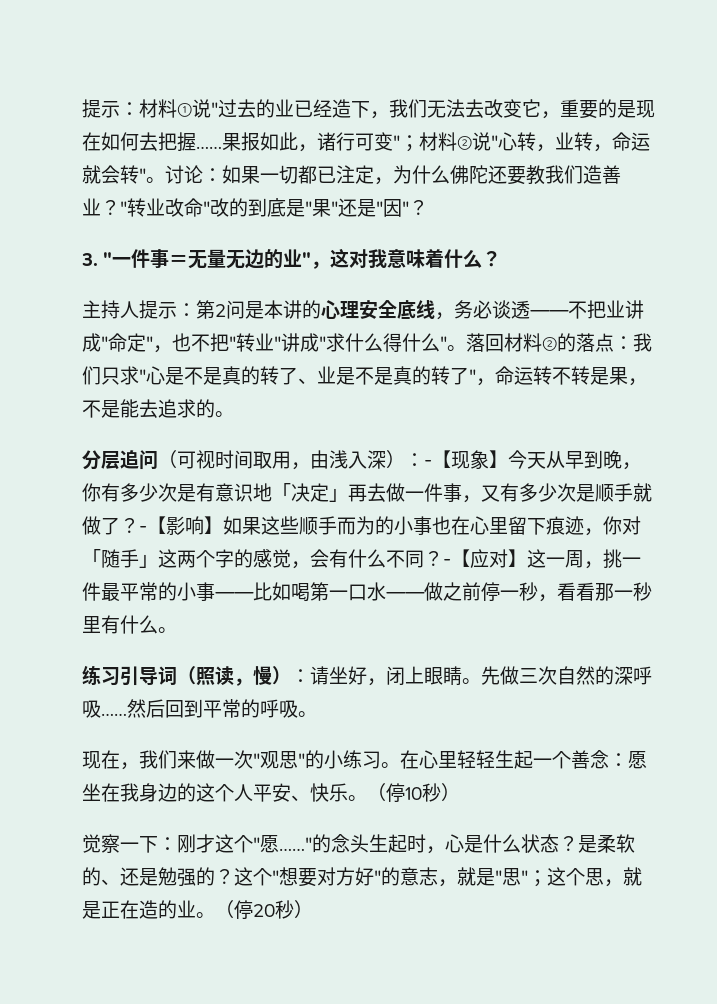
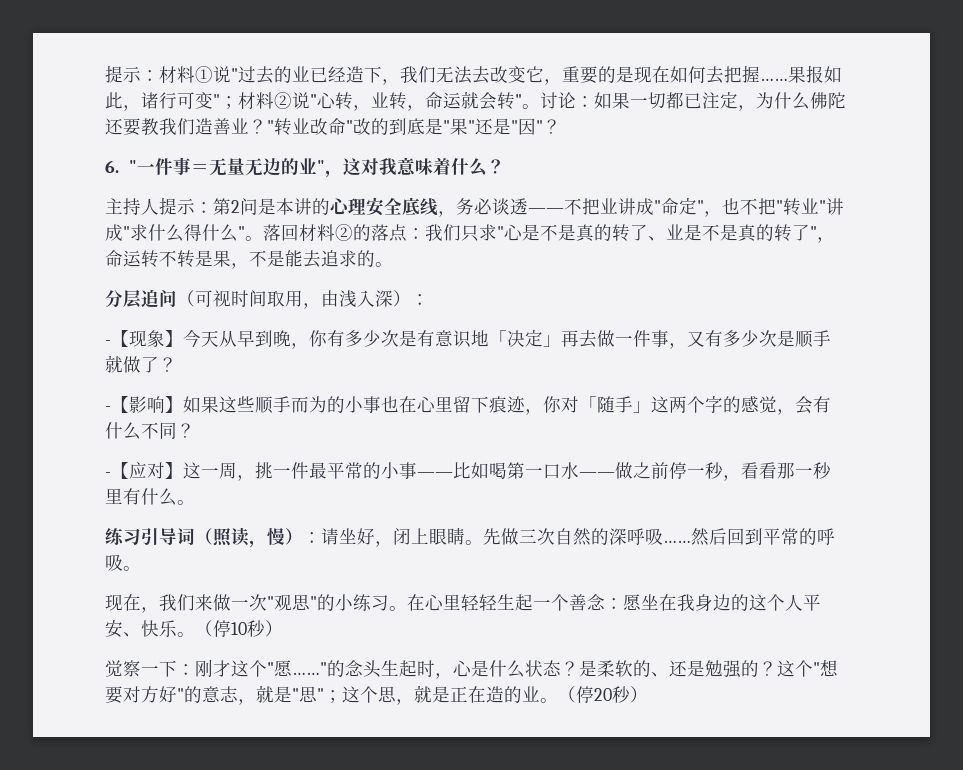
[81,253,98,266] 3. -> [105,160,119,173] 6.
(424, 460) none -> (429, 299) //
(139, 525) none -> (177, 364) //
(443, 558) none -> (195, 430) //

